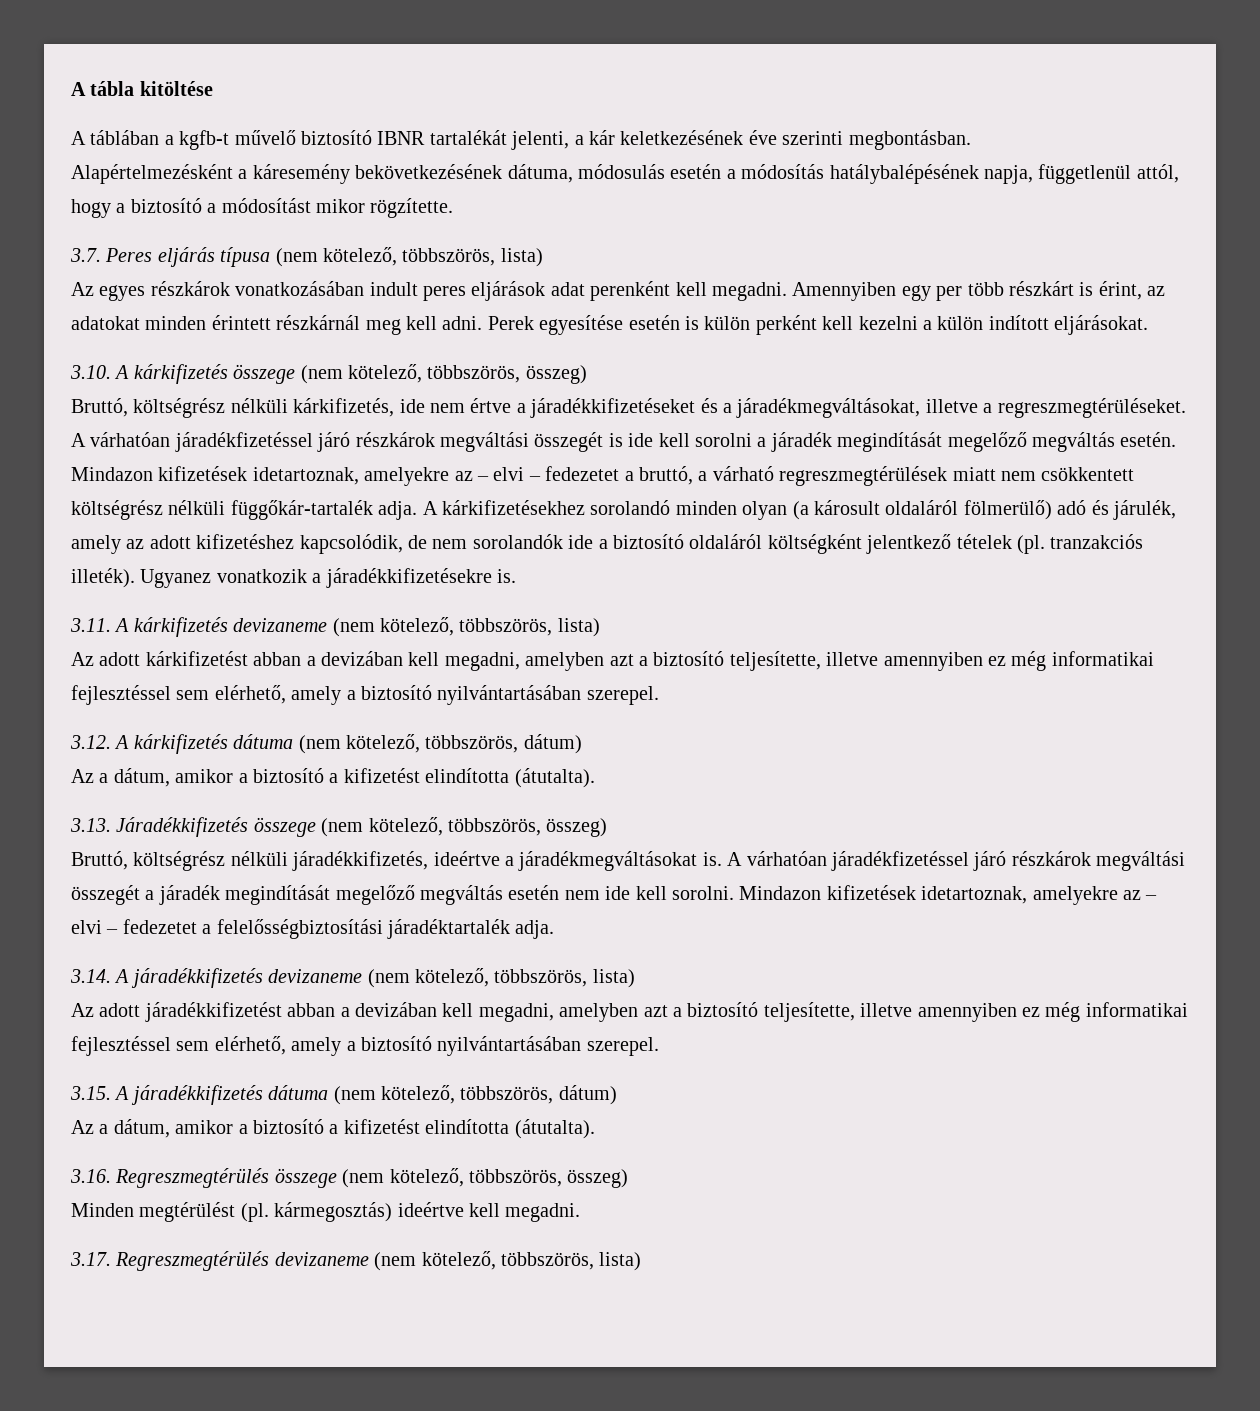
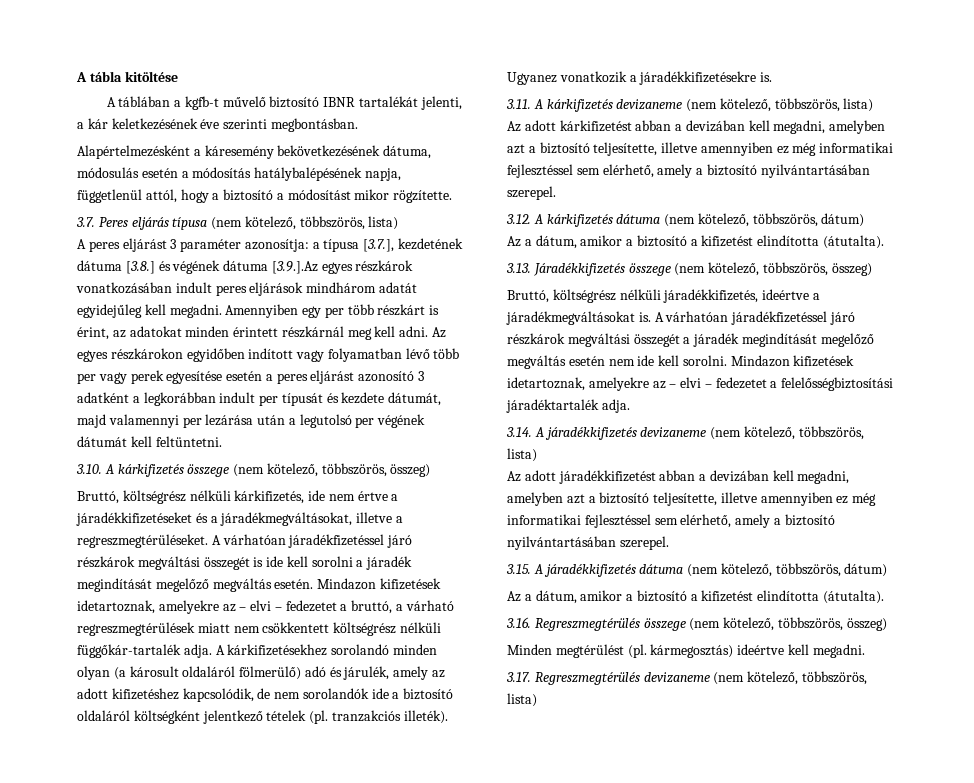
[71,282,94,296] Az -> [77,238,464,252] [77,260,318,274] A peres eljárást 3 paraméter azonosítja: a típusa [3.7.], kezdetének dátuma [3.8.] és végének dátuma [3.9.].Az
[550,281,671,301] adat perenként -> [306,282,417,293] [77,304,142,318] mindhárom adatát egyidejűleg
[487,315,1149,335] Perek egyesítése esetén is külön perként kell kezelni a külön indított eljárásokat. -> [432,327,447,338] [77,348,460,362] [77,370,425,384] [77,392,442,406] [77,414,426,428] [77,436,222,447] Az egyes részkárokon egyidőben indított vagy folyamatban lévő több per vagy perek egyesítése esetén a peres eljárást azonosító 3 adatként a legkorábban indult per típusát és kezdete dátumát, majd valamennyi per lezárása után a legutolsó per végének dátumát kell feltüntetni.

